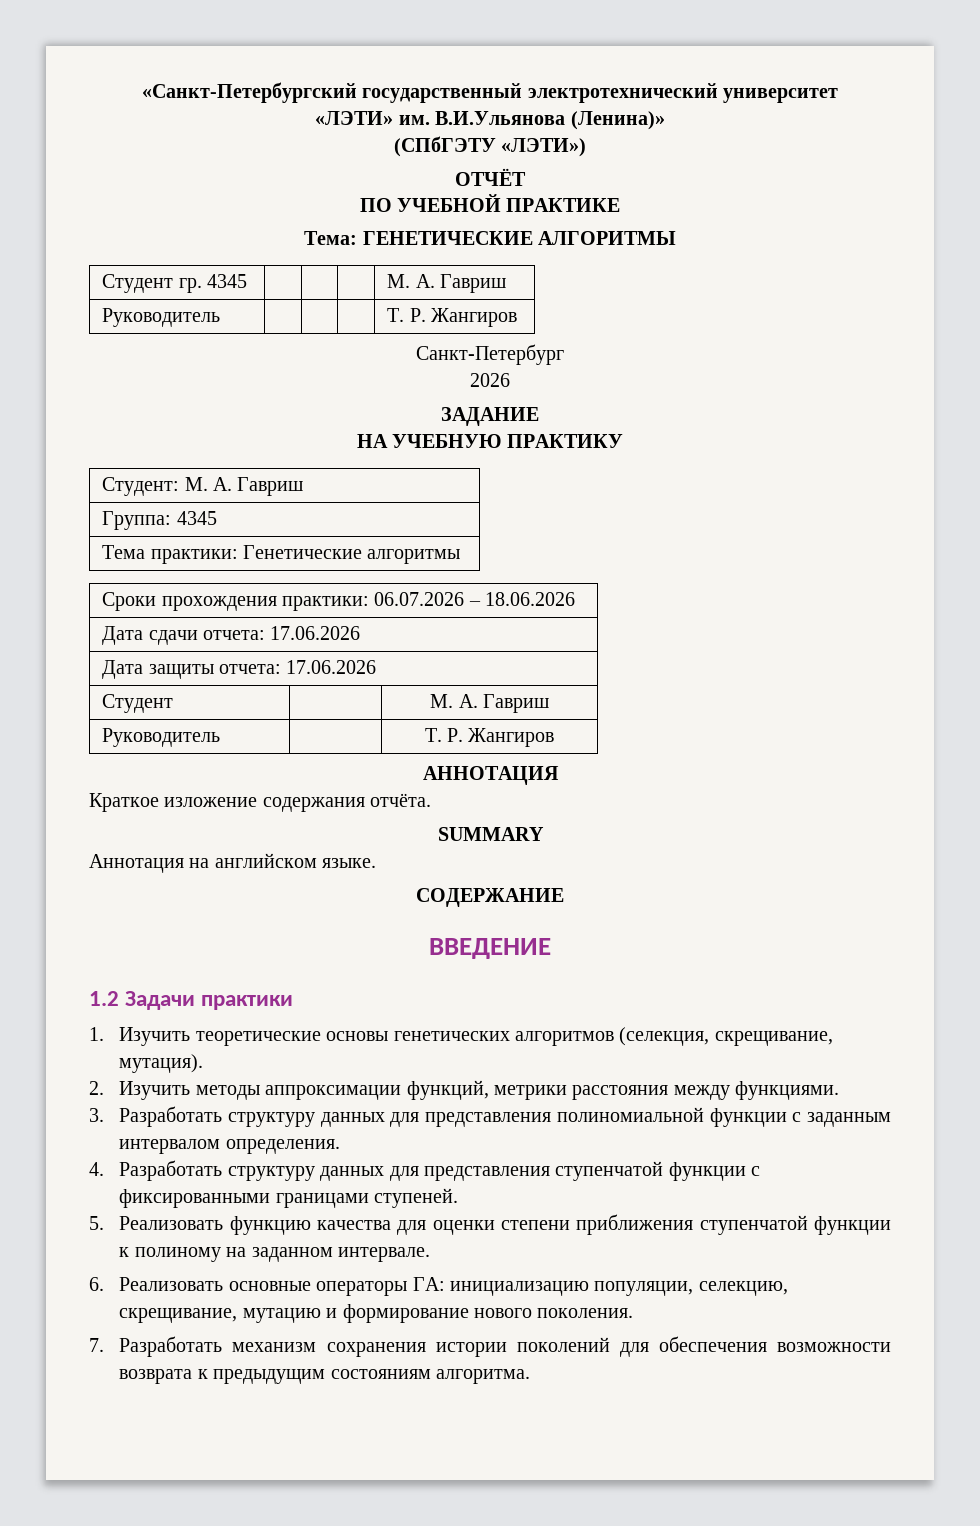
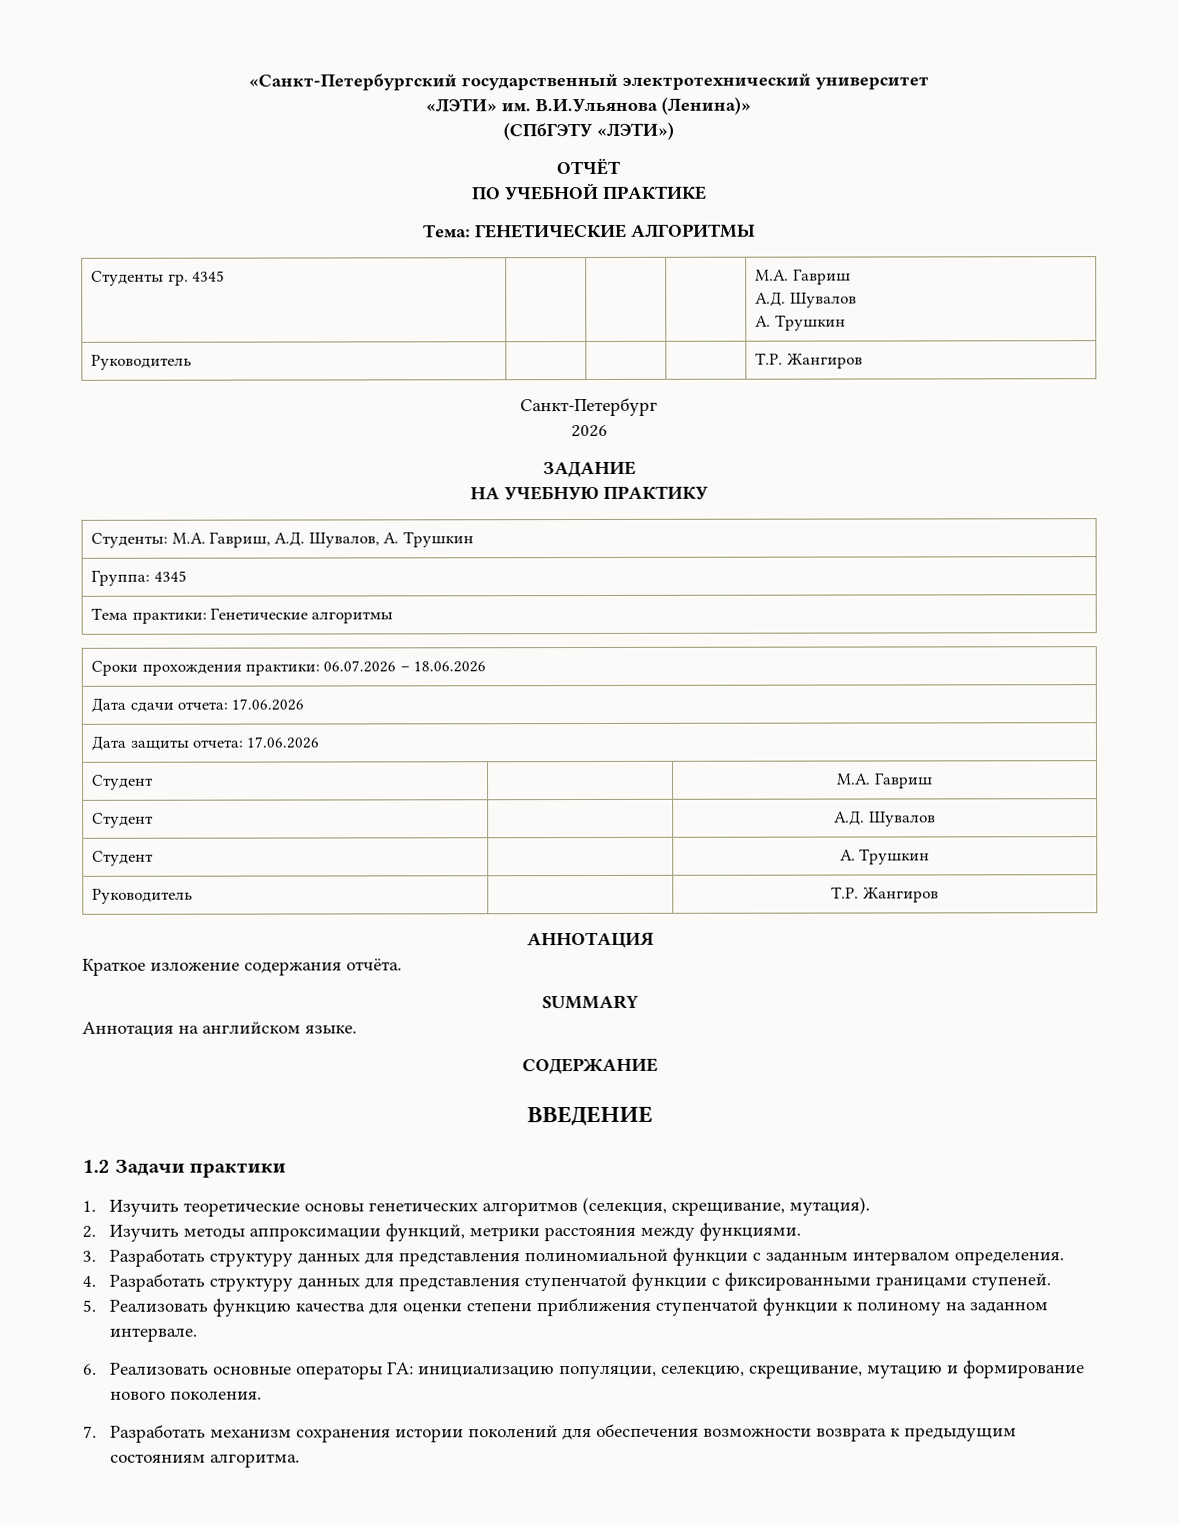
[102,274,174,293] Студент -> [91,270,165,286] Студенты
[387,274,508,293] М. А. Гавриш -> [755,268,851,285] [755,291,857,308] [755,314,846,331] М.А. Гавриш // А.Д. Шувалов // А. Трушкин
[387,308,426,322] Т. Р. -> [755,352,784,365] Т.Р.
[102,477,305,496] Студент: М. А. Гавриш -> [91,531,474,548] Студенты: М.А. Гавриш, А.Д. Шувалов, А. Трушкин
[430,694,550,713] [102,728,221,747] [424,728,463,742] М. А. Гавриш // Руководитель | | Т. Р. -> [837,772,933,789] [92,812,154,828] [834,810,936,827] [92,850,154,866] [839,848,931,865] [92,888,194,904] [831,886,860,899] М.А. Гавриш // Студент | | А.Д. Шувалов // Студент | | А. Трушкин // Руководитель | | Т.Р.

